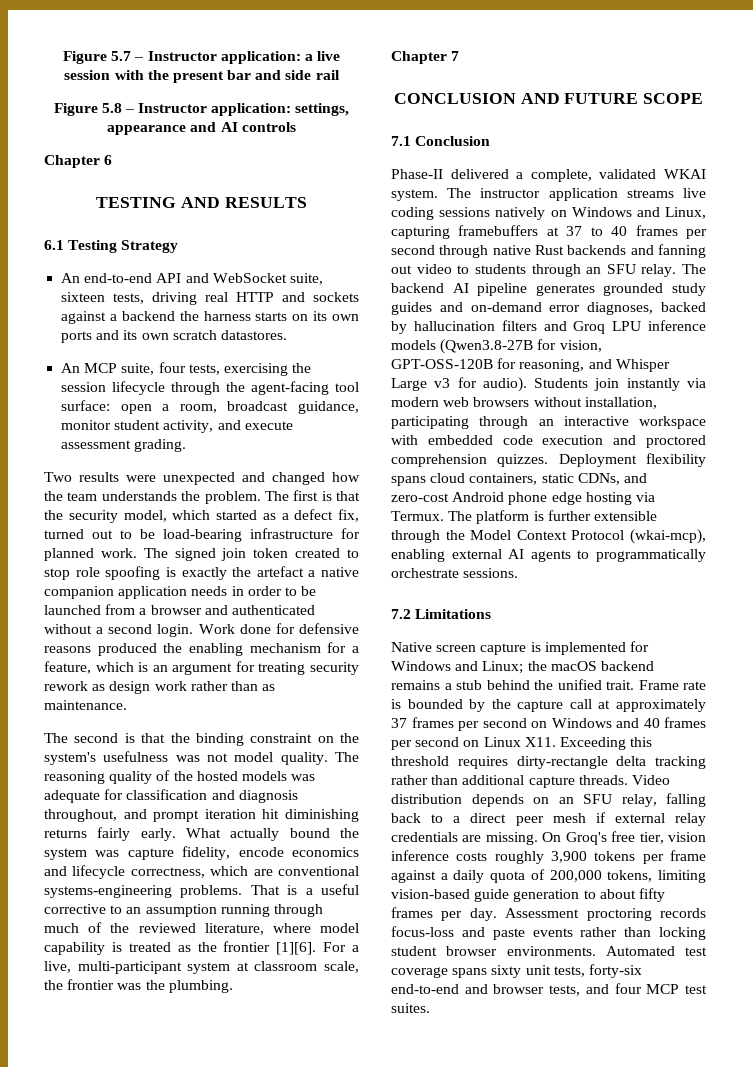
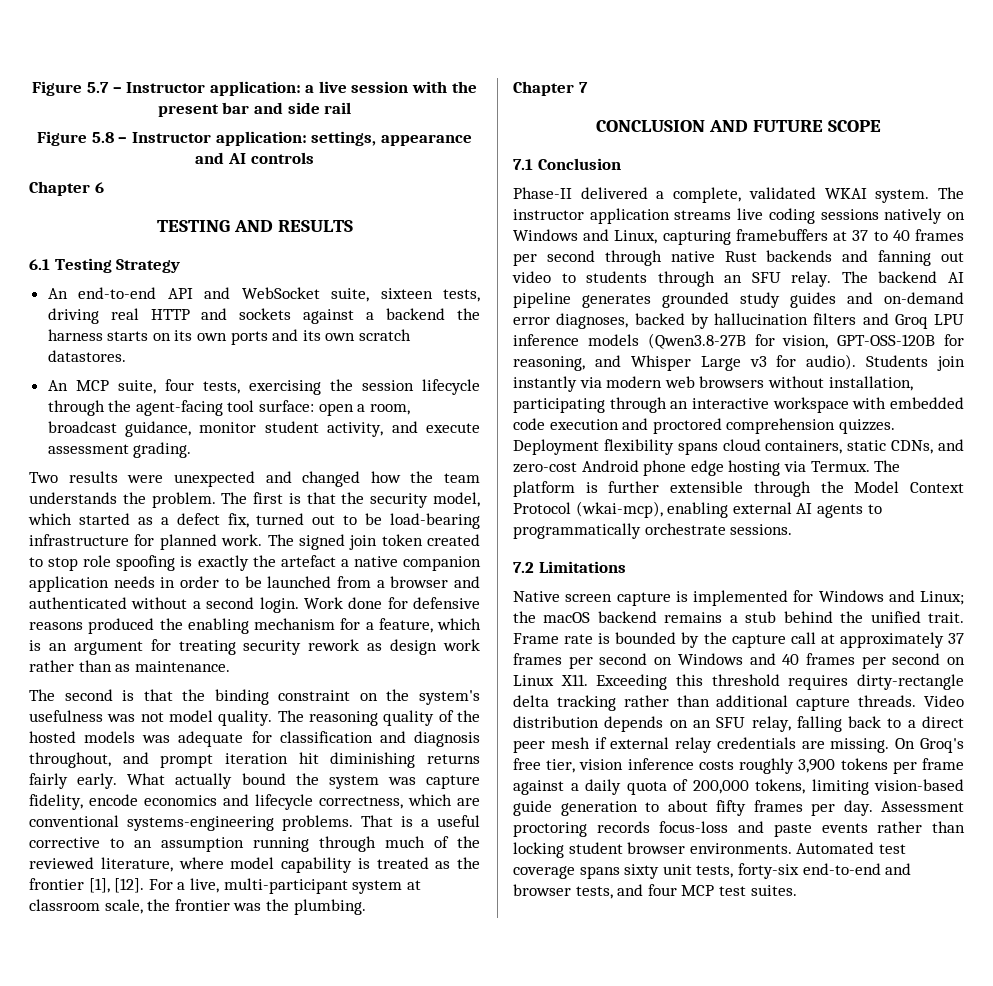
[276,942,317,955] [1][6]. -> [88,878,145,893] [1], [12].

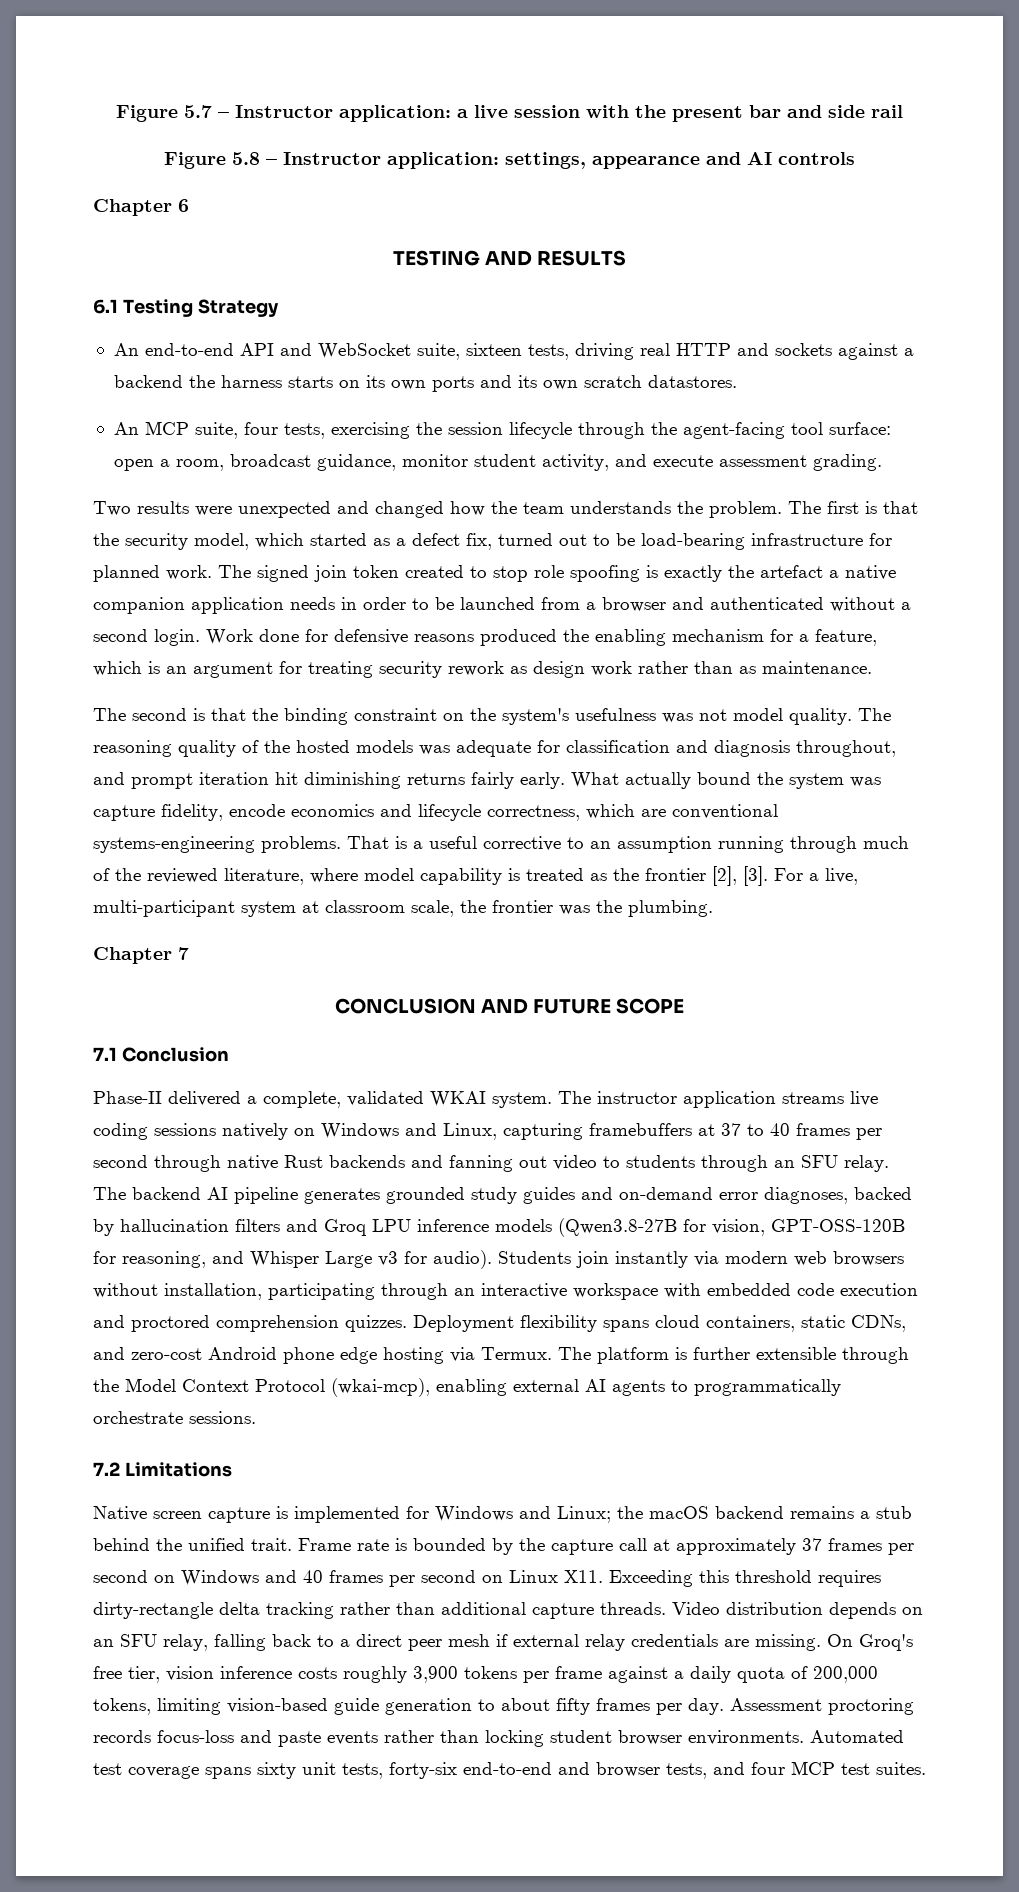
[88,878,145,893] [1], [12]. -> [712,866,768,886] [2], [3].

